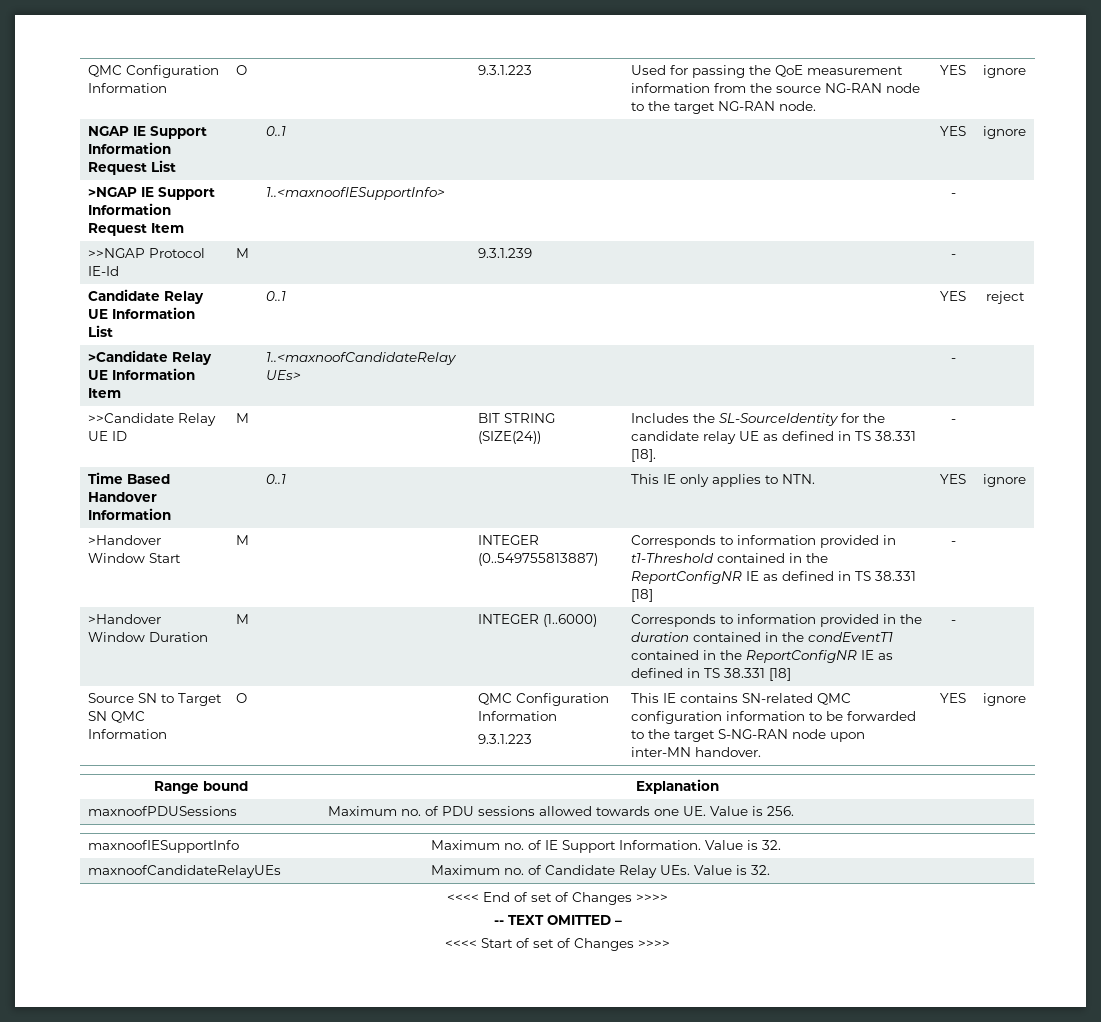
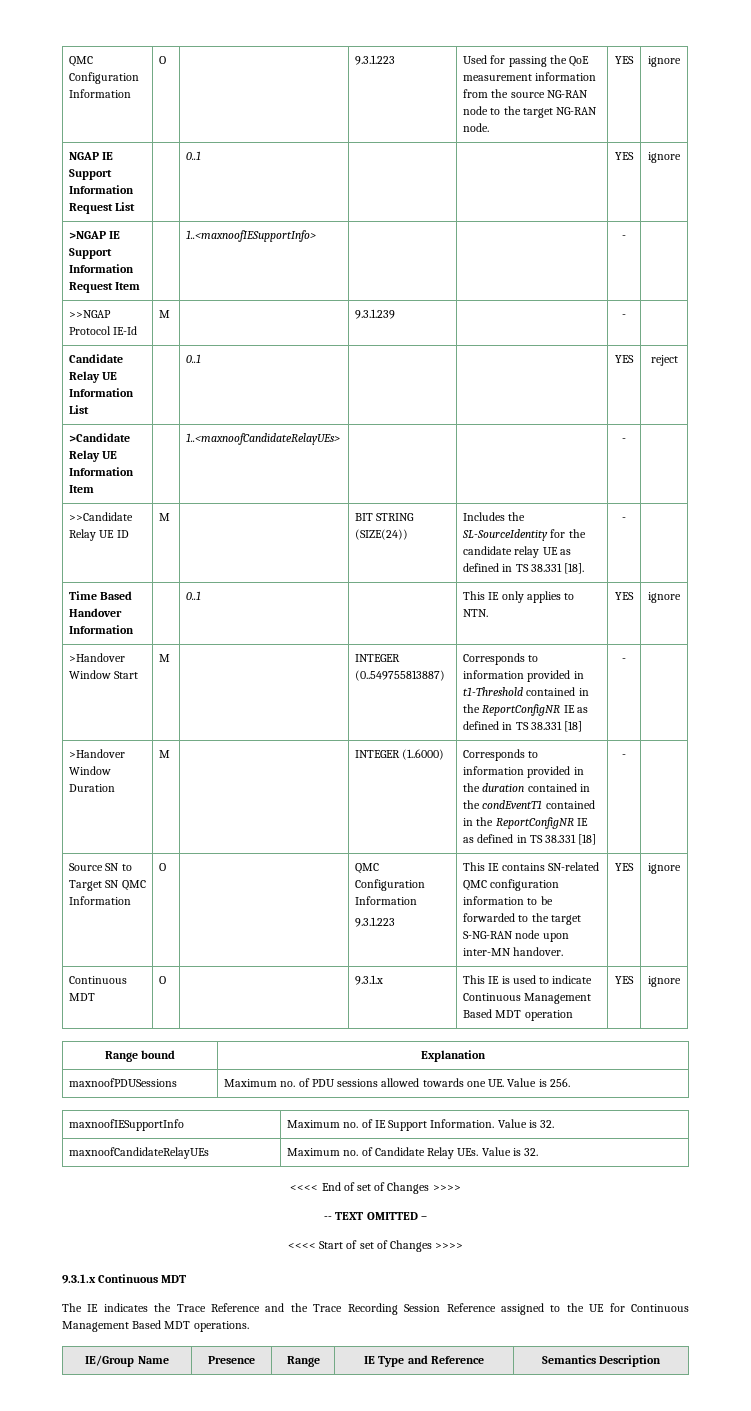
(1026, 699) none -> [69,976,128,984] [69,993,96,1001] [159,976,167,984] [355,975,384,985] [463,975,593,984] [463,993,592,1004] [463,1009,573,1021] [615,976,634,984] [648,976,681,987] // Continuous MDT | O | | 9.3.1.x | This IE is used to indicate Continuous Management Based MDT operation | YES | ignore
(670, 944) none -> [62,1274,187,1284] [62,1303,689,1315] [62,1320,249,1332] [85,1355,169,1367] [208,1356,255,1364] [286,1356,320,1367] [364,1355,484,1367] [541,1355,662,1367] // 9.3.1.x Continuous MDT // The IE indicates the Trace Reference and the Trace Recording Session Reference assigned to the UE for Continuous Management Based MDT operations. // IE/Group Name | Presence | Range | IE Type and Reference | Semantics Description

